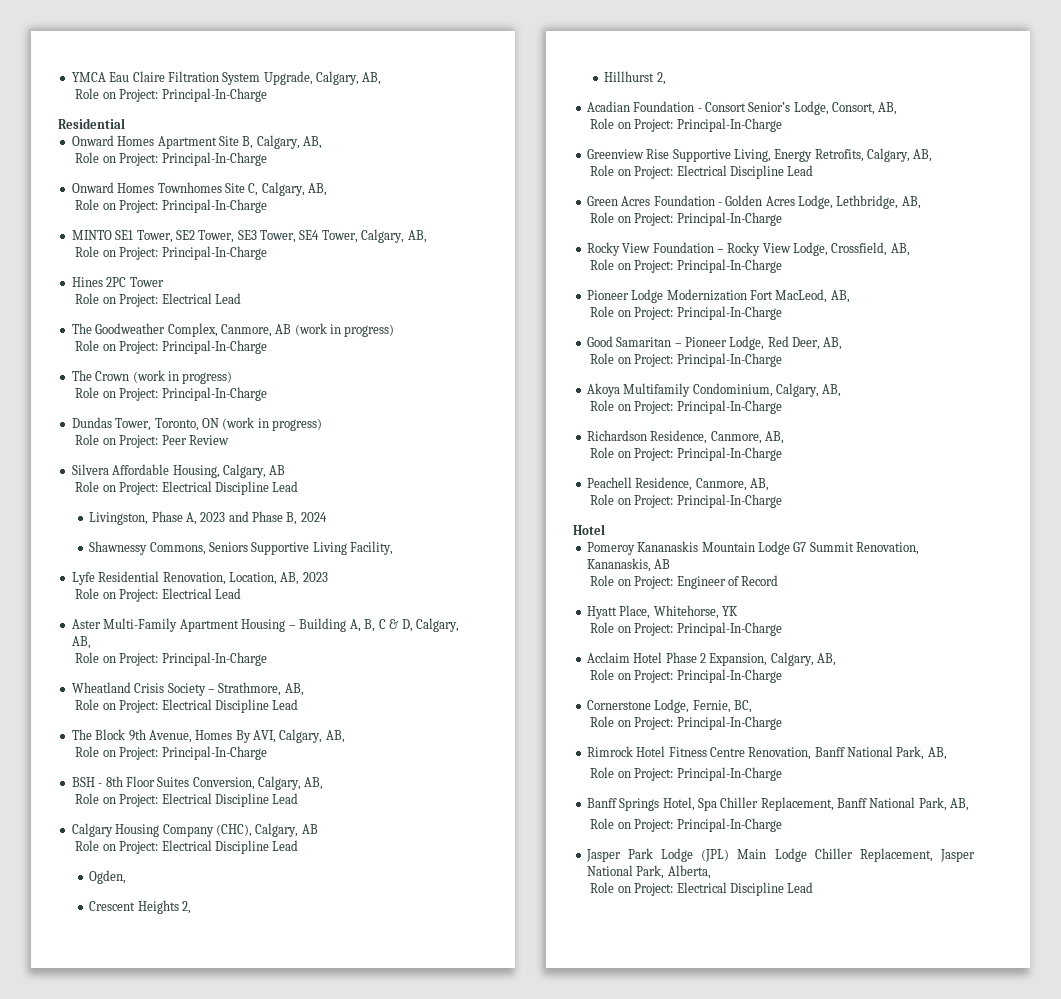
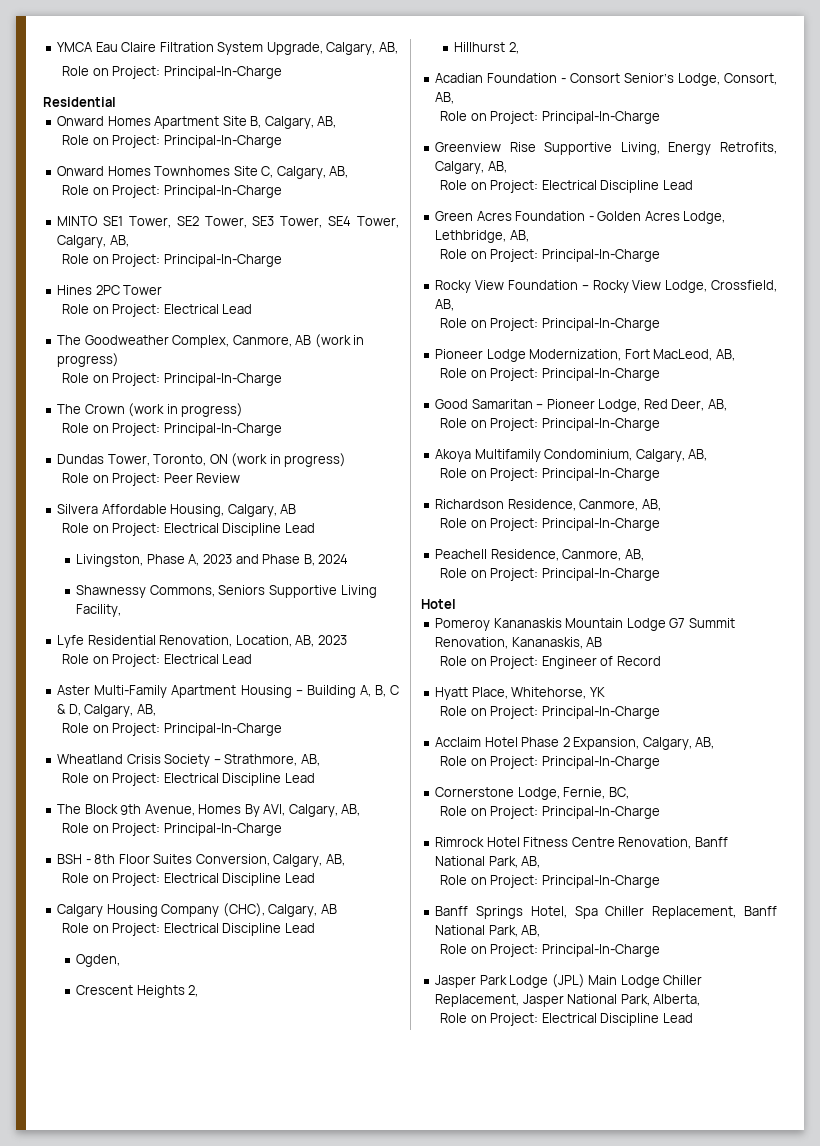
[666,289,747,301] Modernization -> [529,349,622,361] Modernization,

